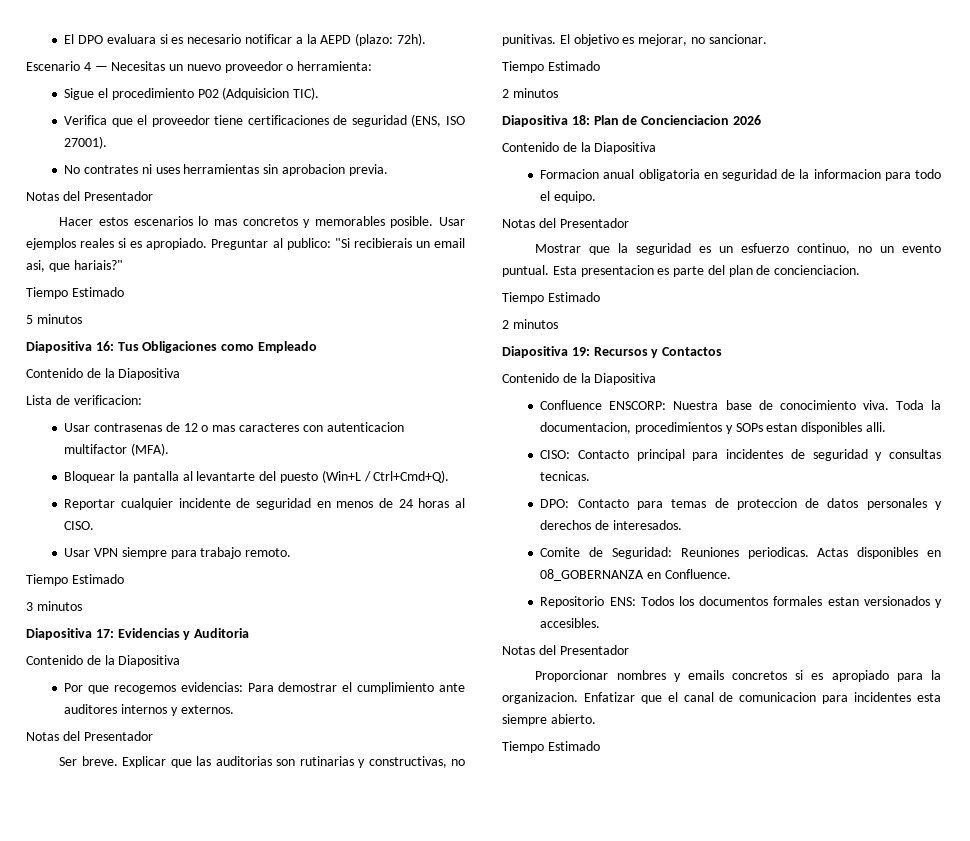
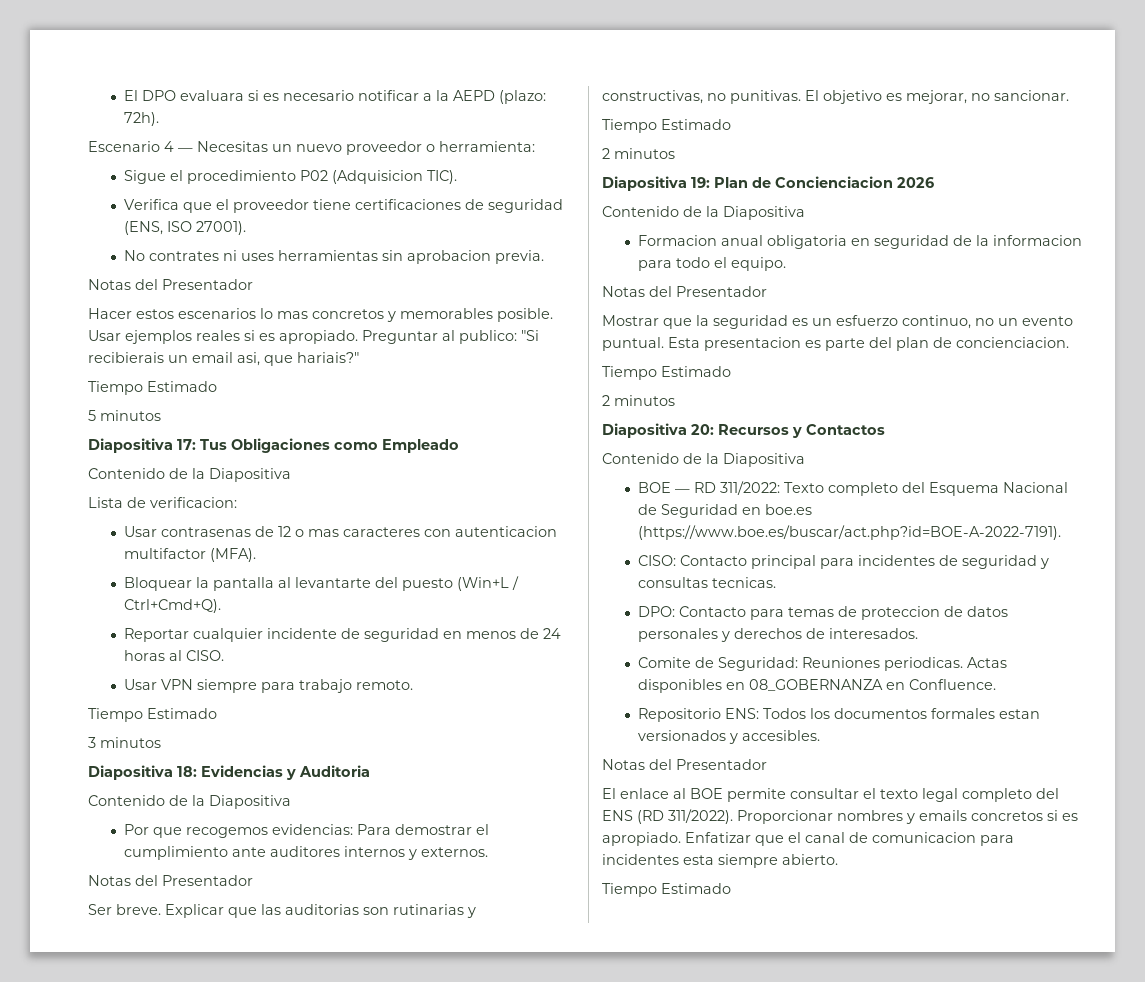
[95,341,114,351] 16: -> [177,439,196,450] 17:
[95,629,114,638] 17: -> [177,766,197,777] 18:
[571,115,590,125] 18: -> [691,177,710,188] 19:
[571,347,590,356] 19: -> [691,424,714,435] 20:
[540,400,941,410] [540,422,886,434] Confluence ENSCORP: Nuestra base de conocimiento viva. Toda la documentacion, procedimientos y SOPs estan disponibles alli. -> [637,481,1068,496] [637,504,812,518] [637,525,1061,540] BOE — RD 311/2022: Texto completo del Esquema Nacional de Seguridad en boe.es (https://www.boe.es/buscar/act.php?id=BOE-A-2022-7191).
(629, 650) none -> [602,788,1059,802] [602,809,733,824] El enlace al BOE permite consultar el texto legal completo del ENS (RD 311/2022).
[831,670,941,682] [502,692,578,704] apropiado para la organizacion. -> [602,832,681,846] apropiado.

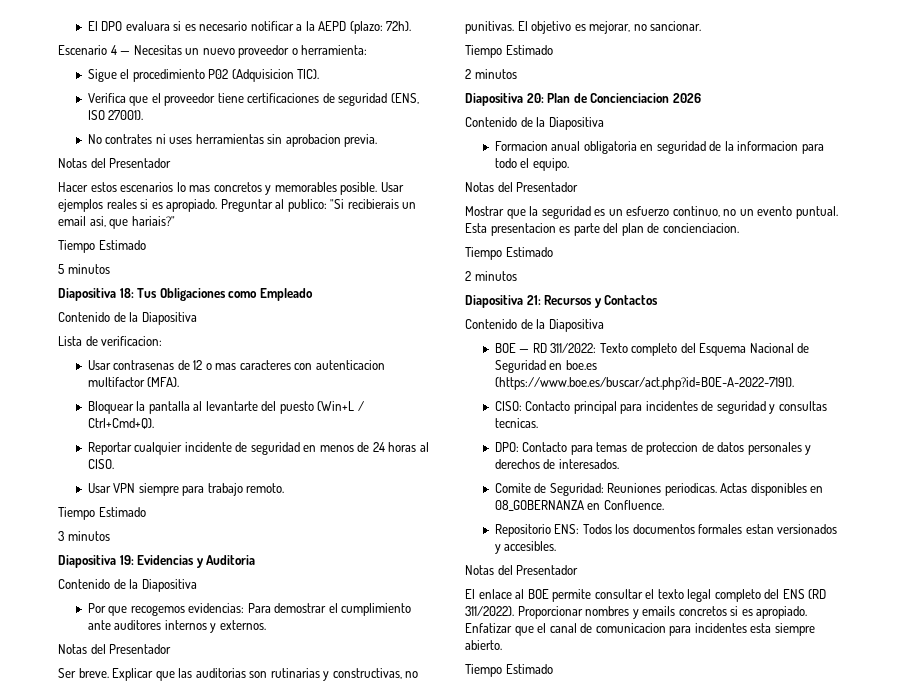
[177,439,196,450] 17: -> [119,288,134,298] 18:
[177,766,197,777] 18: -> [119,555,134,565] 19:
[691,177,710,188] 19: -> [526,93,544,103] 20:
[691,424,714,435] 20: -> [526,295,541,305] 21:

